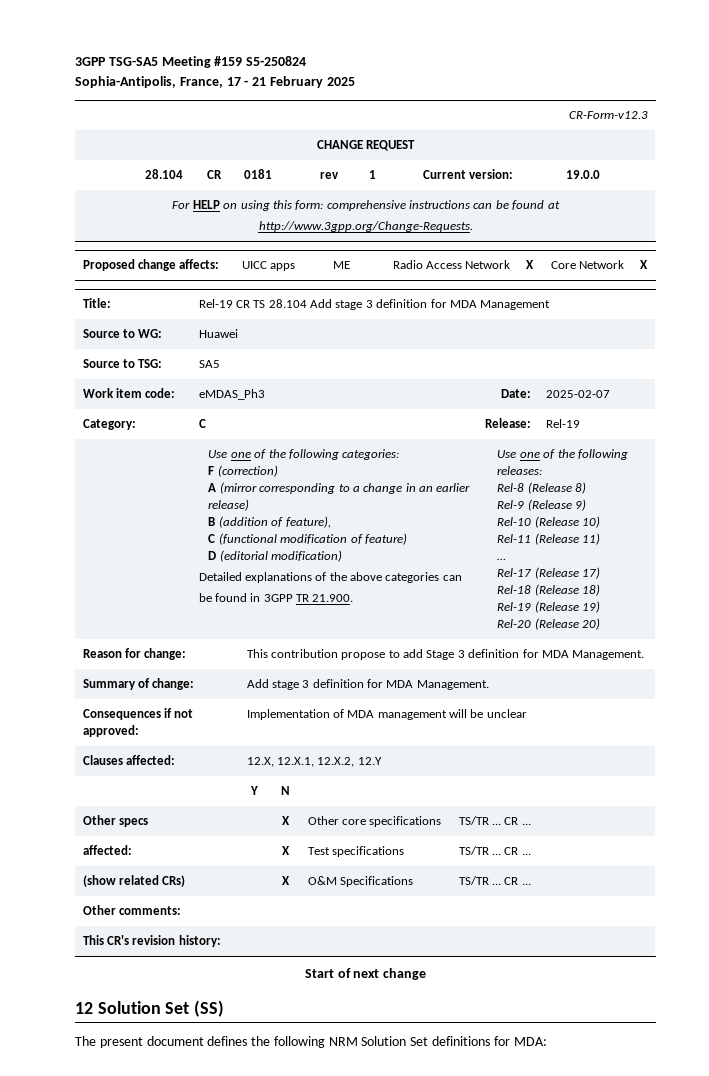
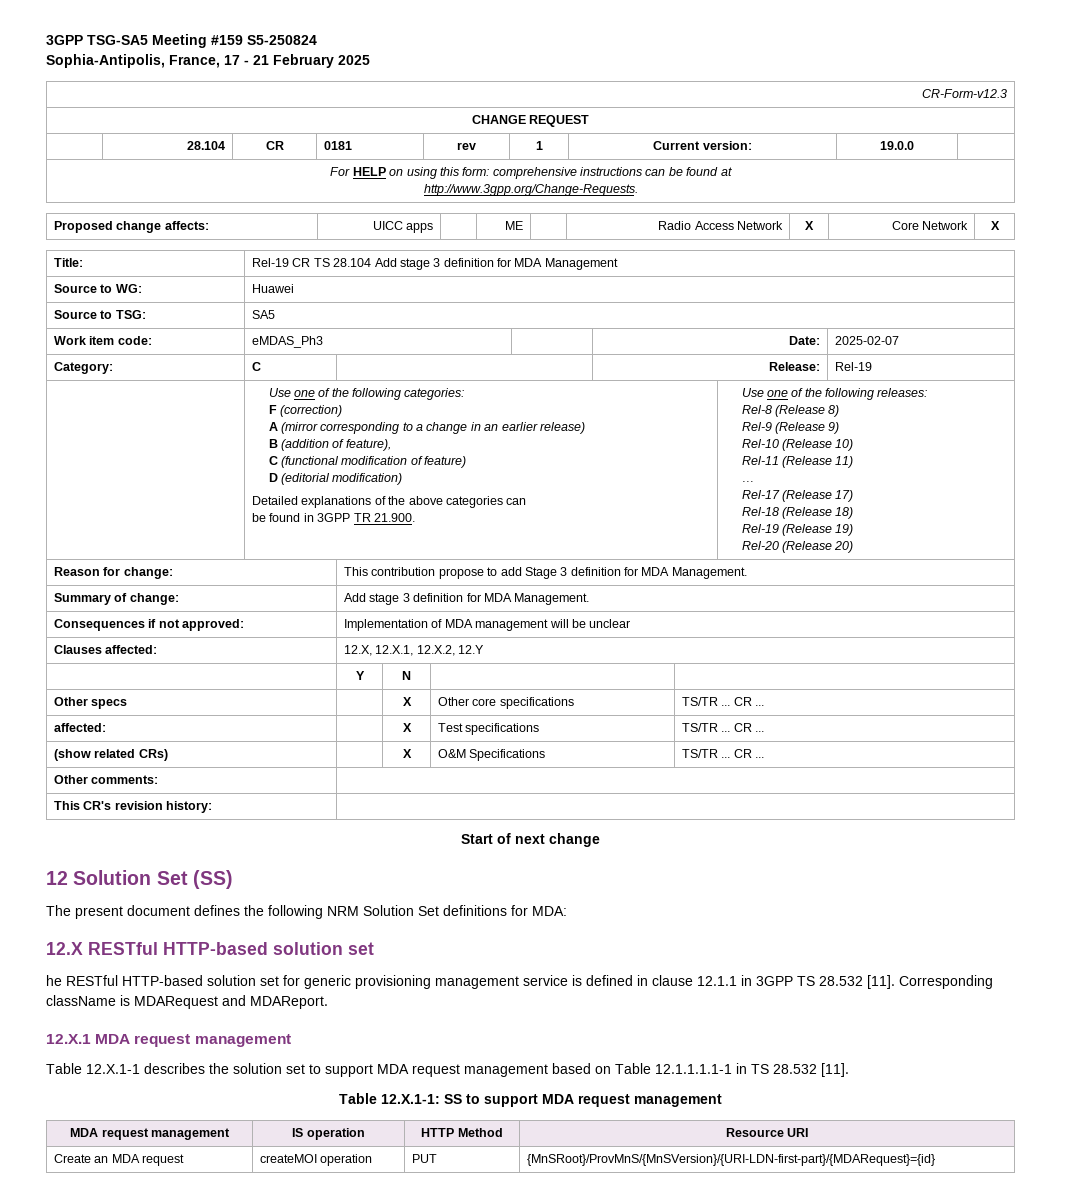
(547, 1041) none -> [46,942,374,955] [46,975,993,989] [46,995,328,1009] [46,1034,291,1047] [46,1063,849,1077] [339,1093,722,1107] [70,1128,230,1140] [292,1128,365,1140] [421,1128,503,1137] [725,1128,809,1137] [54,1154,185,1166] [260,1154,373,1166] [412,1154,438,1163] [527,1154,936,1166] // 12.X RESTful HTTP-based solution set // he RESTful HTTP-based solution set for generic provisioning management service is defined in clause 12.1.1 in 3GPP TS 28.532 [11]. Corresponding className is MDARequest and MDAReport. // 12.X.1 MDA request management // Table 12.X.1-1 describes the solution set to support MDA request management based on Table 12.1.1.1.1-1 in TS 28.532 [11]. // Table 12.X.1-1: SS to support MDA request management // MDA request management | IS operation | HTTP Method | Resource URI // Create an MDA request | createMOI operation | PUT | {MnSRoot}/ProvMnS/{MnSVersion}/{URI-LDN-first-part}/{MDARequest}={id}

